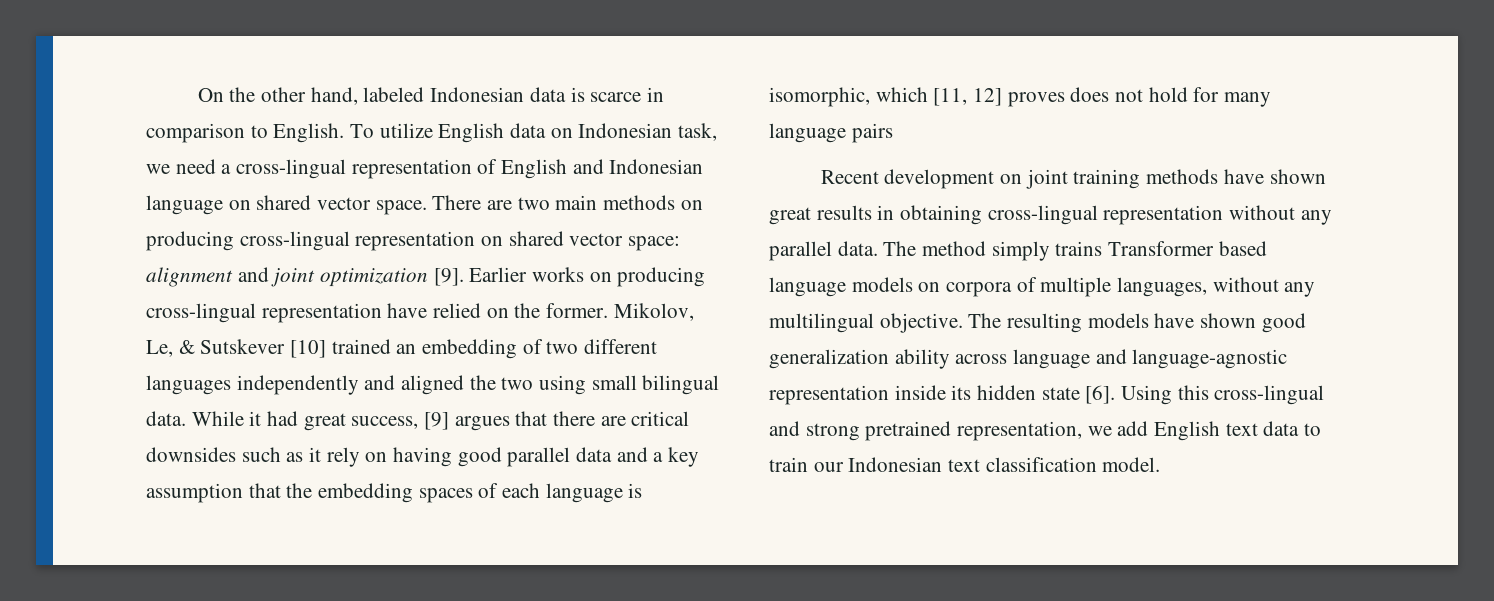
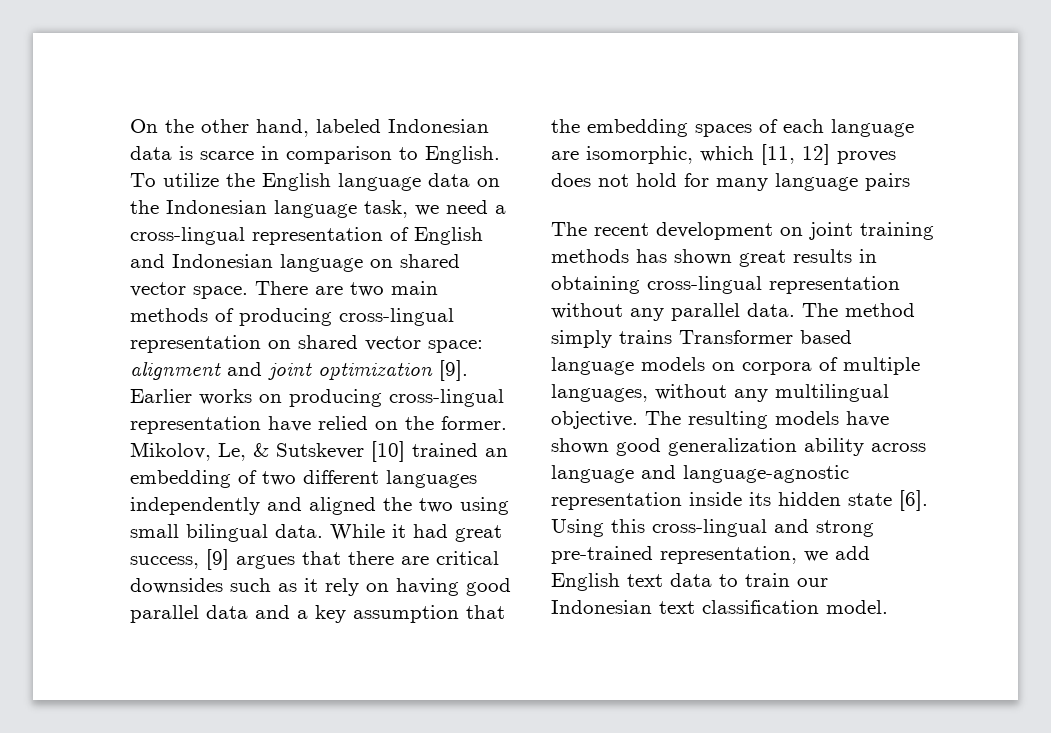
[438,123,673,143] English data on Indonesian -> [226,173,500,191] [130,200,357,218] the English language data on the Indonesian language
[680,200,703,210] on -> [215,308,234,322] of
[628,483,643,498] is -> [551,151,579,160] are
[820,170,879,184] Recent -> [551,222,649,236] The recent
[1223,169,1264,184] have -> [636,249,667,263] has
[865,421,952,441] pretrained -> [551,546,653,564] pre-trained

